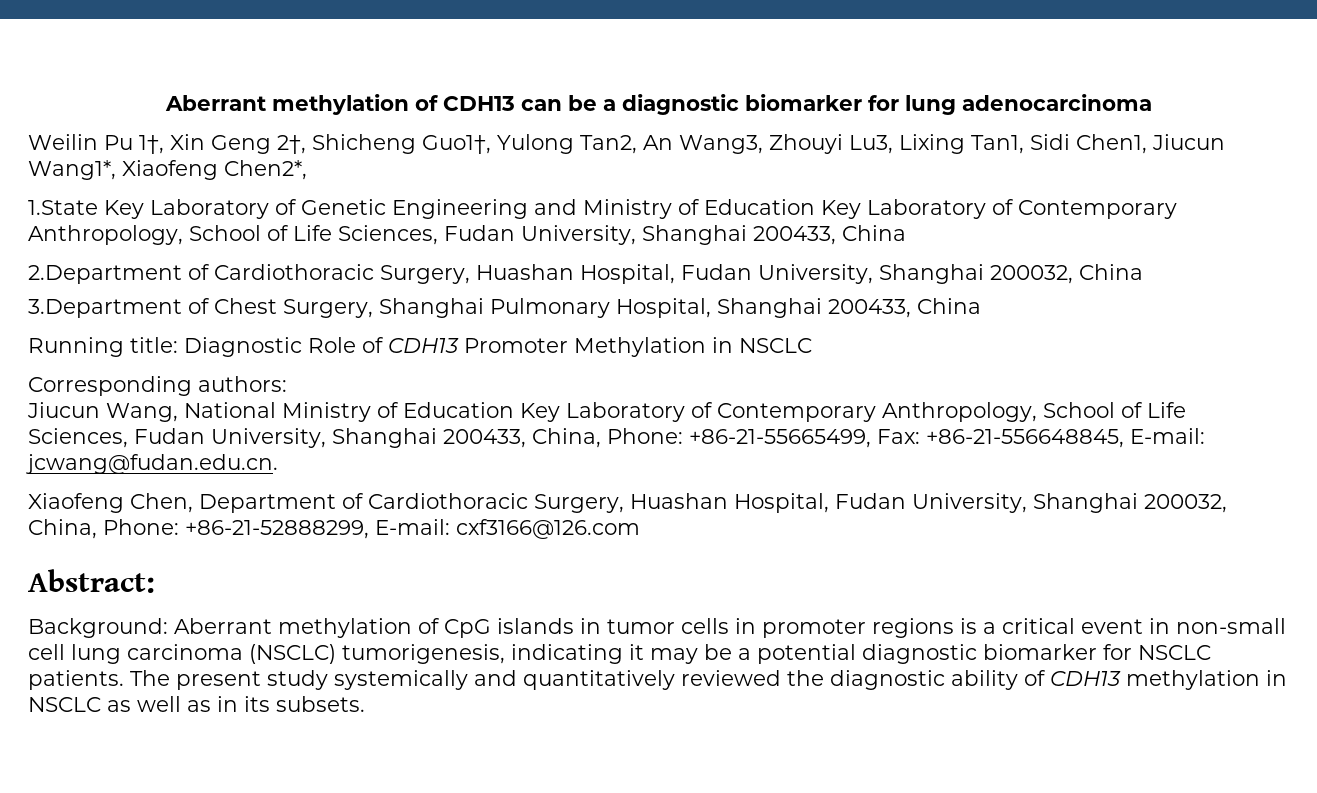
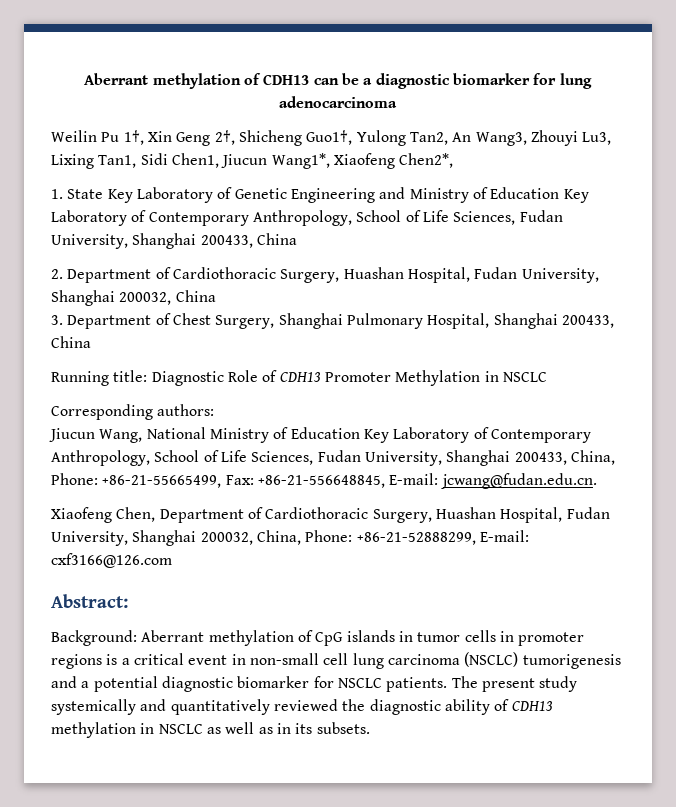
[28,200,98,215] 1.State -> [51,189,104,199] 1. State
[28,265,182,284] 2.Department -> [51,269,152,283] 2. Department
[28,299,182,318] 3.Department -> [51,315,152,329] 3. Department
[342,644,732,664] tumorigenesis, indicating it may be -> [522,654,621,669] [51,676,77,688] tumorigenesis and

